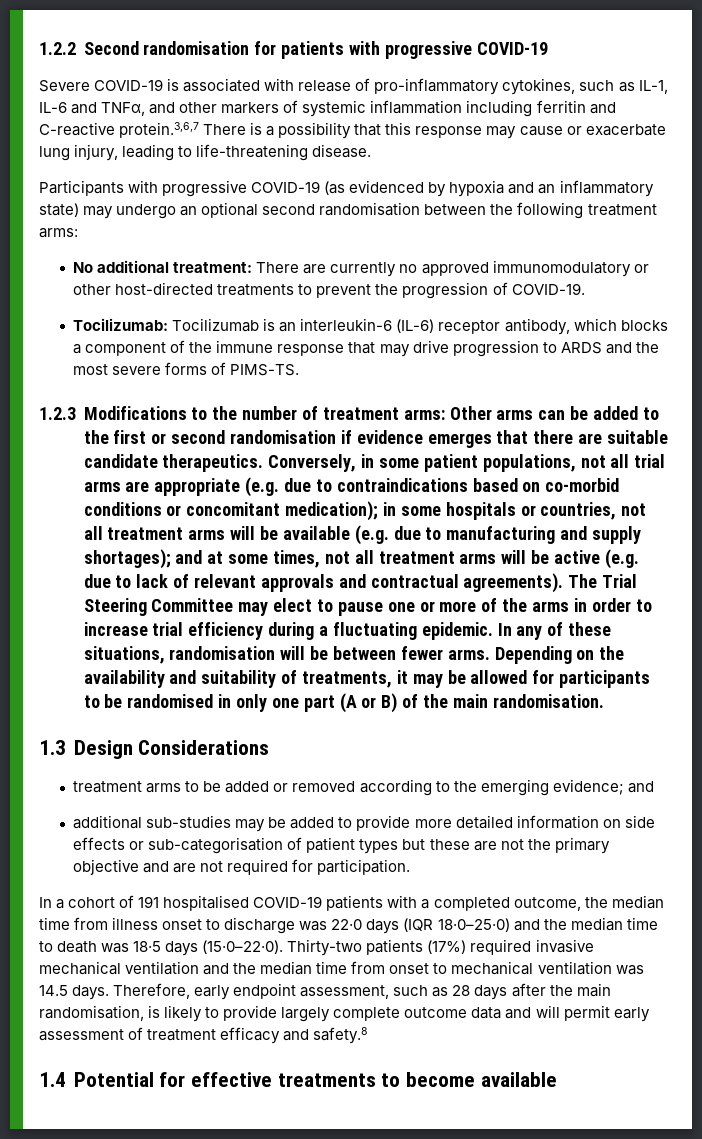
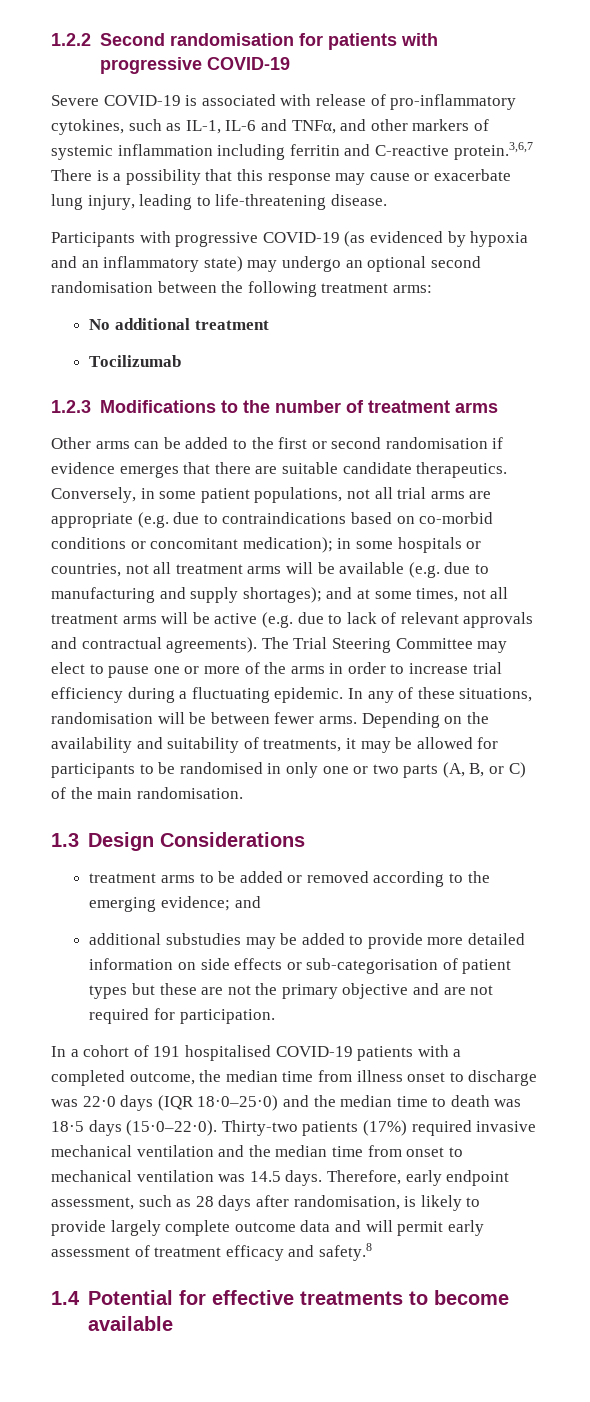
[173,260,649,277] [73,282,585,299] [73,318,668,335] [73,340,659,357] [73,362,300,376] treatment: There are currently no approved immunomodulatory or other host-directed treatments to prevent the progression of COVID-19. // Tocilizumab: Tocilizumab is an interleukin-6 (IL-6) receptor antibody, which blocks a component of the immune response that may drive progression to ARDS and the most severe forms of PIMS-TS. -> [194,320,269,330] [89,355,182,367] treatment // Tocilizumab
[403,409,445,420] arms: -> [454,402,498,413] arms //
[303,693,398,713] part (A or B) -> [353,762,526,778] or two parts (A, B, or C)
[146,815,232,828] sub-studies -> [165,933,241,945] substudies
[549,983,611,997] the main -> (289, 1201) none

